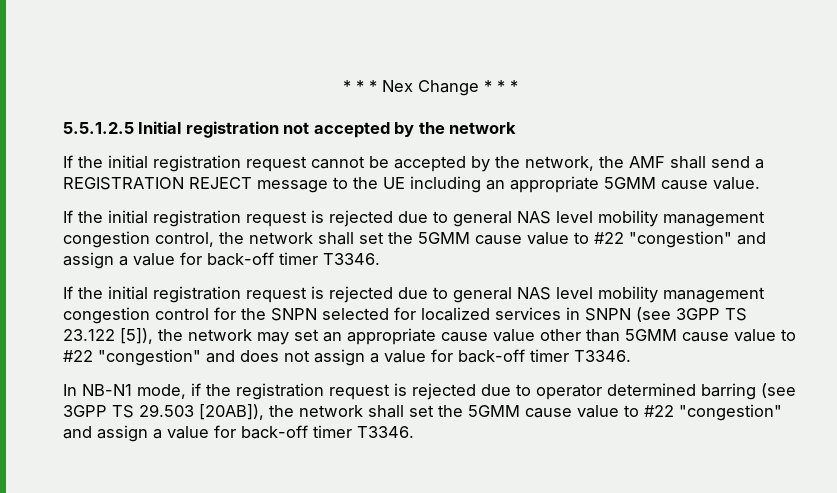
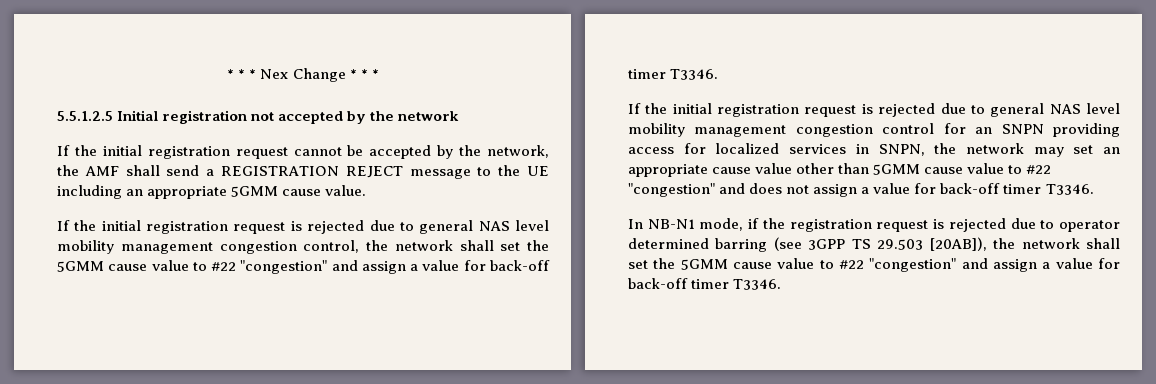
[241,307,747,322] [63,328,153,344] the SNPN selected for localized services in SNPN (see 3GPP TS 23.122 [5]), -> [975,123,1120,137] [628,143,925,156] an SNPN providing access for localized services in SNPN,

